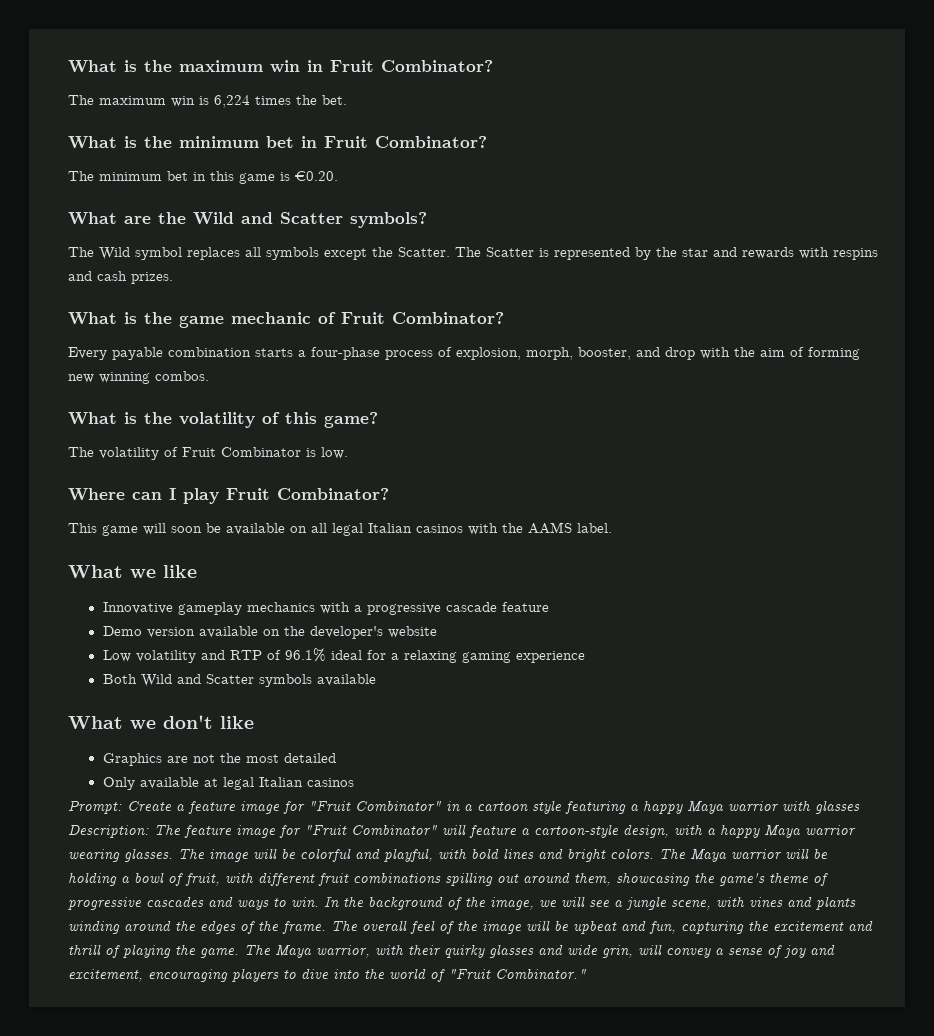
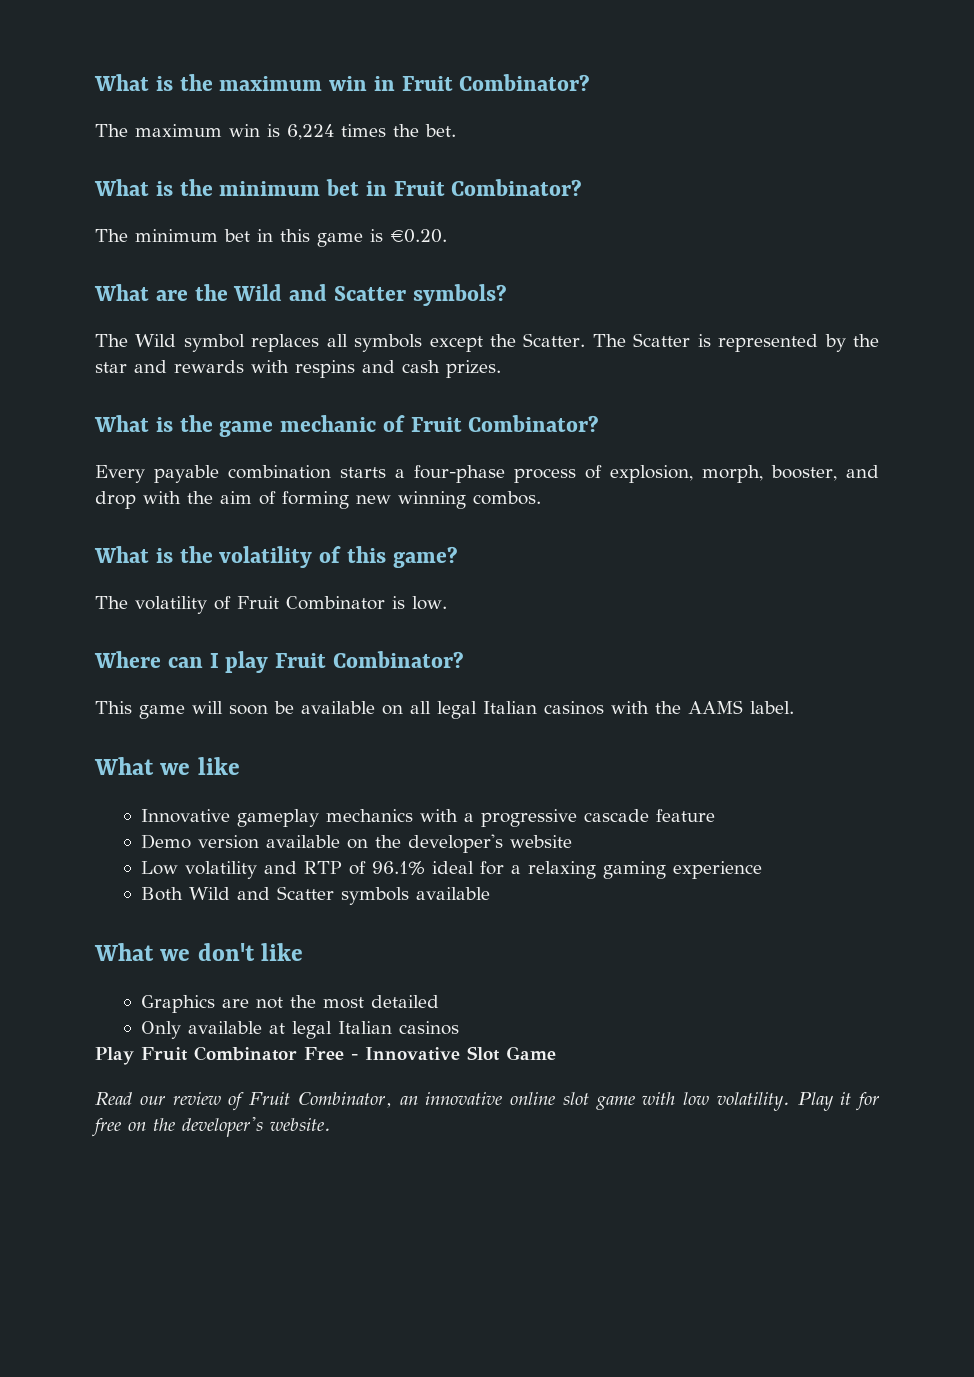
[68,800,860,814] [68,824,856,838] [68,848,828,862] [68,872,828,886] [68,896,856,910] [68,920,873,934] [68,944,835,958] [68,968,587,982] Prompt: Create a feature image for "Fruit Combinator" in a cartoon style featuring a happy Maya warrior with glasses Description: The feature image for "Fruit Combinator" will feature a cartoon-style design, with a happy Maya warrior wearing glasses. The image will be colorful and playful, with bold lines and bright colors. The Maya warrior will be holding a bowl of fruit, with different fruit combinations spilling out around them, showcasing the game's theme of progressive cascades and ways to win. In the background of the image, we will see a jungle scene, with vines and plants winding around the edges of the frame. The overall feel of the image will be upbeat and fun, capturing the excitement and thrill of playing the game. The Maya warrior, with their quirky glasses and wide grin, will convey a sense of joy and excitement, encouraging players to dive into the world of "Fruit Combinator." -> [95,1046,556,1065] [95,1092,880,1111] [92,1117,331,1137] Play Fruit Combinator Free - Innovative Slot Game // Read our review of Fruit Combinator, an innovative online slot game with low volatility. Play it for free on the developer's website.

